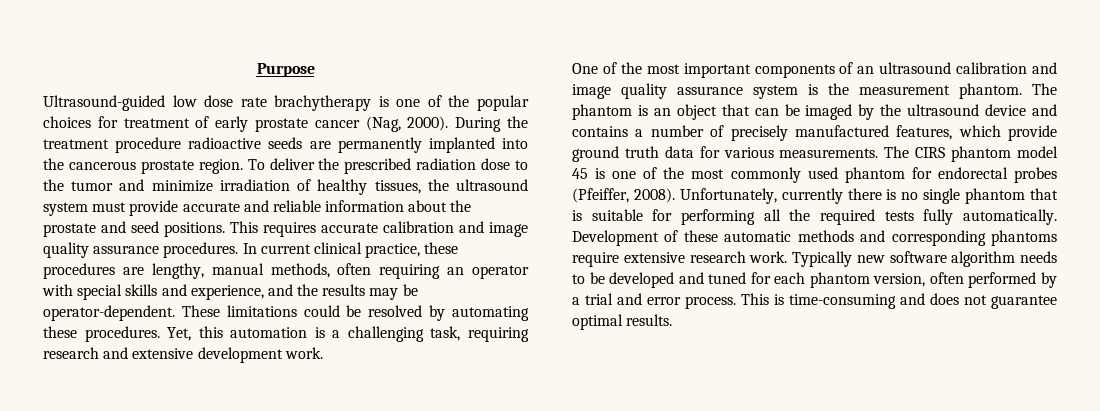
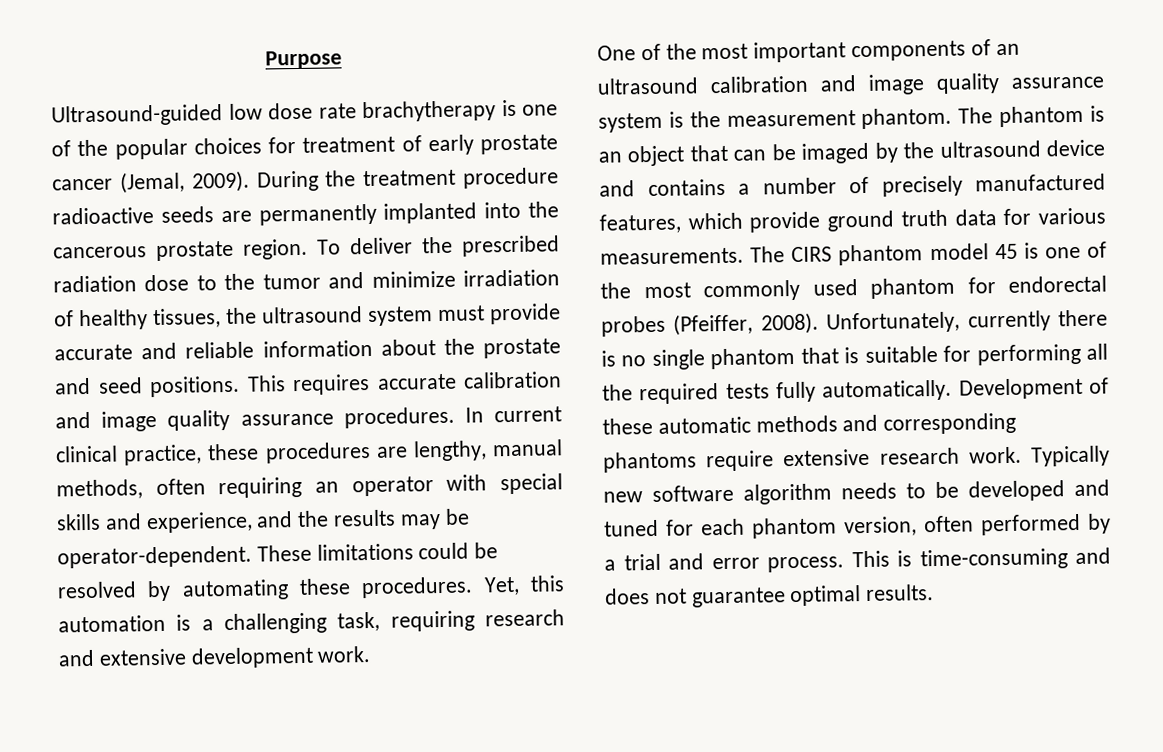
[365,116,449,132] (Nag, 2000). -> [119,170,250,194] (Jemal, 2009).

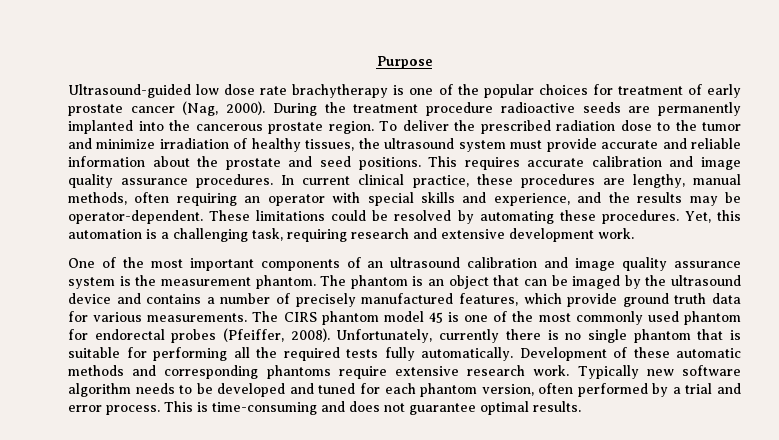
[119,170,250,194] (Jemal, 2009). -> [182,101,266,116] (Nag, 2000).

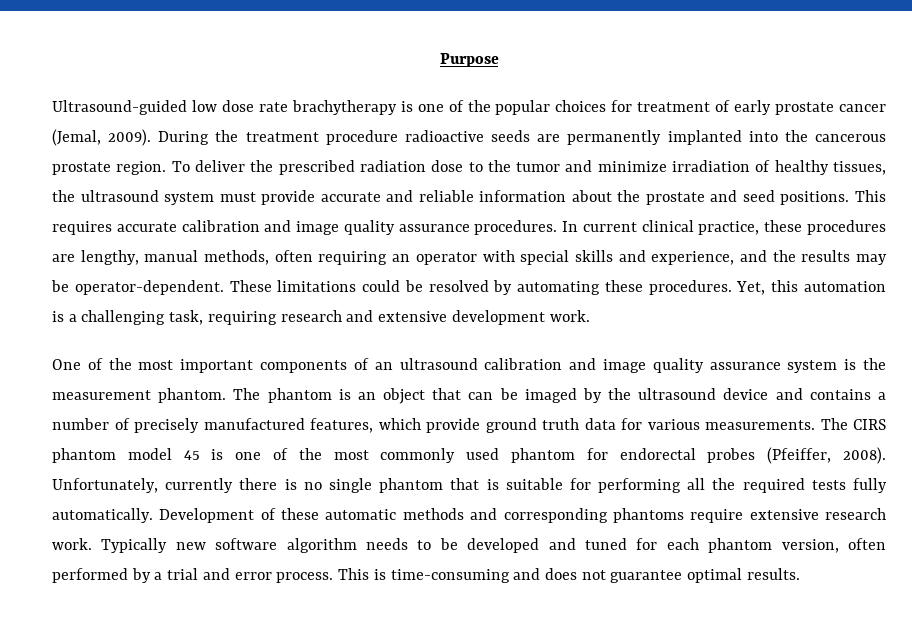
[182,101,266,116] (Nag, 2000). -> [52,129,152,146] (Jemal, 2009).

